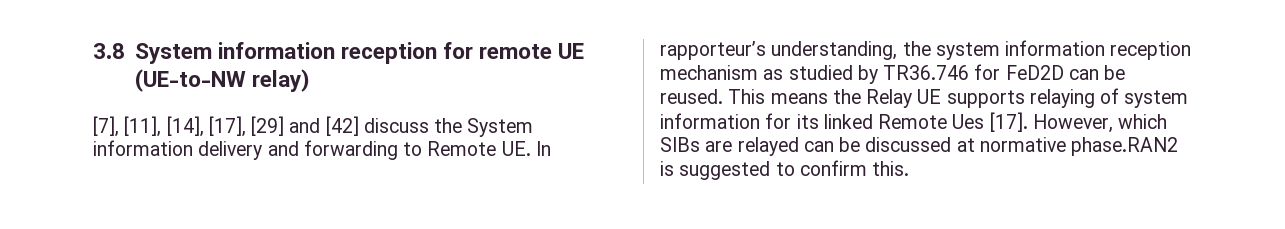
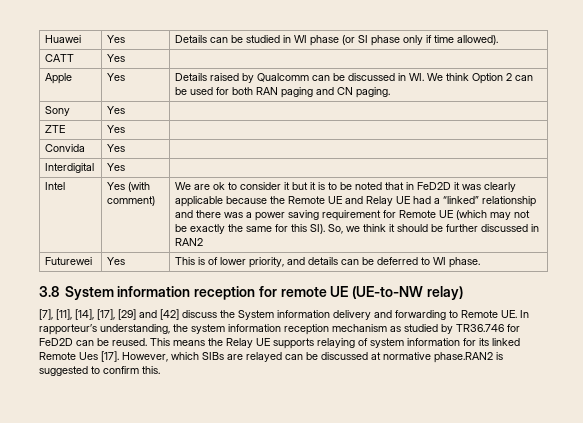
(93, 51) none -> [45,35,82,43] [107,35,126,43] [175,35,499,46] [45,54,75,62] [107,54,126,62] [45,73,73,84] [107,73,126,81] [175,73,534,84] [175,87,391,98] [45,106,71,116] [107,106,126,114] [45,125,66,133] [107,125,126,133] [45,144,86,152] [107,144,126,152] [45,163,95,173] [107,163,126,171] [45,182,66,190] [107,182,151,192] [107,196,156,206] [175,182,517,192] [175,196,537,207] [175,210,531,221] [175,224,540,234] [175,238,204,246] [45,257,93,265] [107,257,126,265] [175,257,481,268] Huawei | Yes | Details can be studied in WI phase (or SI phase only if time allowed). // CATT | Yes | // Apple | Yes | Details raised by Qualcomm can be discussed in WI. We think Option 2 can be used for both RAN paging and CN paging. // Sony | Yes | // ZTE | Yes | // Convida | Yes | // Interdigital | Yes | // Intel | Yes (with comment) | We are ok to consider it but it is to be noted that in FeD2D it was clearly applicable because the Remote UE and Relay UE had a “linked” relationship and there was a power saving requirement for Remote UE (which may not be exactly the same for this SI). So, we think it should be further discussed in RAN2 // Futurewei | Yes | This is of lower priority, and details can be deferred to WI phase. //

